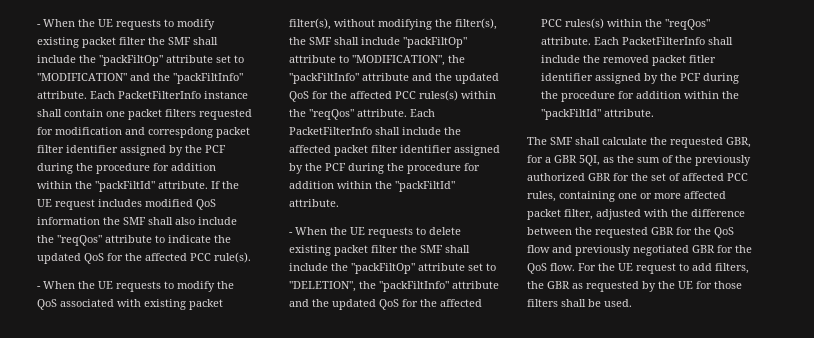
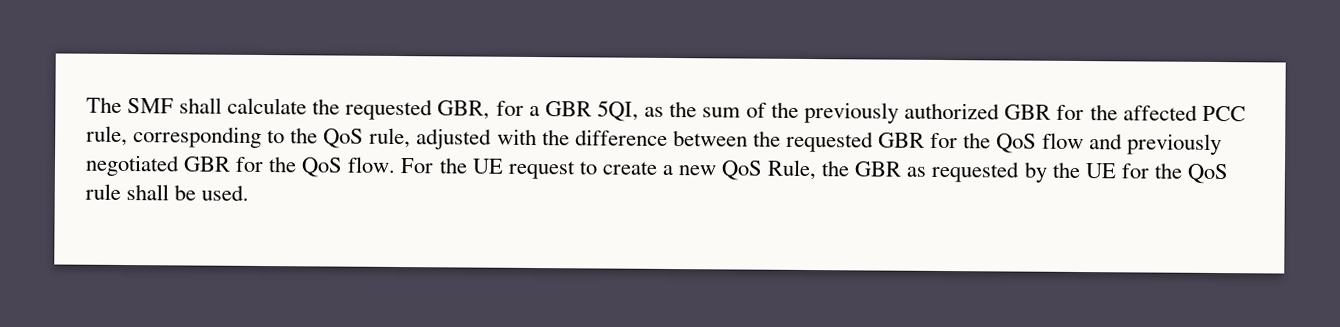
[37,19,216,30] [37,37,219,48] [37,55,245,66] [37,73,244,84] [37,91,249,99] [37,109,253,120] [37,127,251,138] [37,145,227,156] [37,163,217,174] [37,181,240,192] [37,199,217,210] [37,217,238,225] [37,235,232,246] [37,252,252,264] [37,281,235,292] [37,299,224,310] [289,18,498,30] [289,37,468,48] [289,55,466,66] [289,73,500,84] [289,90,497,102] [289,109,436,120] [289,127,462,135] [289,145,501,156] [289,163,481,174] [289,181,456,192] [289,199,340,207] [289,227,462,238] [289,245,471,256] [289,263,497,274] [289,281,500,292] [289,299,483,310] [541,18,711,30] [541,37,734,45] [541,55,717,66] [541,73,740,84] [541,91,740,102] [541,109,655,120] - When the UE requests to modify existing packet filter the SMF shall include the "packFiltOp" attribute set to "MODIFICATION" and the "packFiltInfo" attribute. Each PacketFilterInfo instance shall contain one packet filters requested for modification and correspdong packet filter identifier assigned by the PCF during the procedure for addition within the "packFiltId" attribute. If the UE request includes modified QoS information the SMF shall also include the "reqQos" attribute to indicate the updated QoS for the affected PCC rule(s). // - When the UE requests to modify the QoS associated with existing packet filter(s), without modifying the filter(s), the SMF shall include "packFiltOp" attribute to "MODIFICATION", the "packFiltInfo" attribute and the updated QoS for the affected PCC rules(s) within the "reqQos" attribute. Each PacketFilterInfo shall include the affected packet filter identifier assigned by the PCF during the procedure for addition within the "packFiltId" attribute. // - When the UE requests to delete existing packet filter the SMF shall include the "packFiltOp" attribute set to "DELETION", the "packFiltInfo" attribute and the updated QoS for the affected PCC rules(s) within the "reqQos" attribute. Each PacketFilterInfo shall include the removed packet fitler identifier assigned by the PCF during the procedure for addition within the "packFiltId" attribute. // -> (86, 104) none
[651,173,748,181] [527,191,726,202] [527,209,593,220] set of affected PCC rules, containing one or more affected packet filter, -> [1122,104,1246,122] [86,125,412,149] affected PCC rule, corresponding to the QoS rule,
[692,263,749,274] add filters, -> [601,159,818,181] create a new QoS Rule,
[714,281,742,289] [527,299,558,307] those filters -> [1153,162,1229,185] [85,183,121,200] the QoS rule

